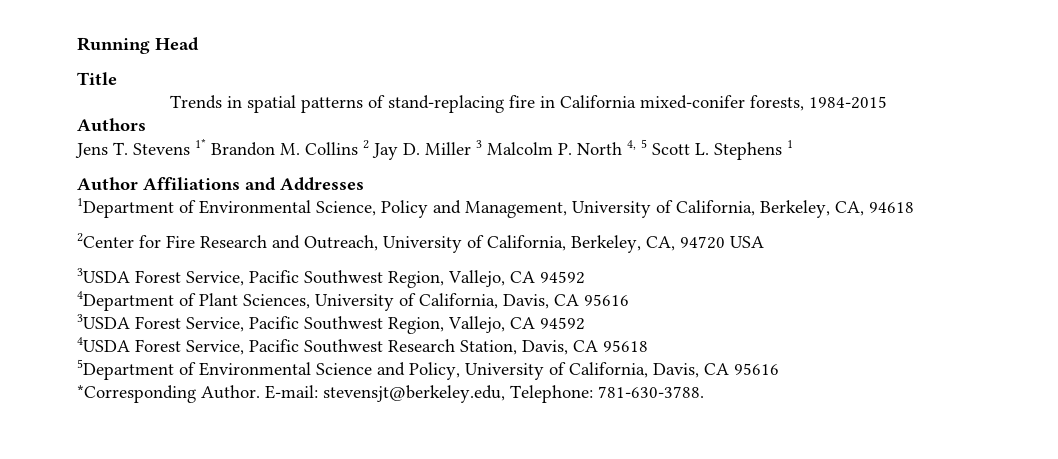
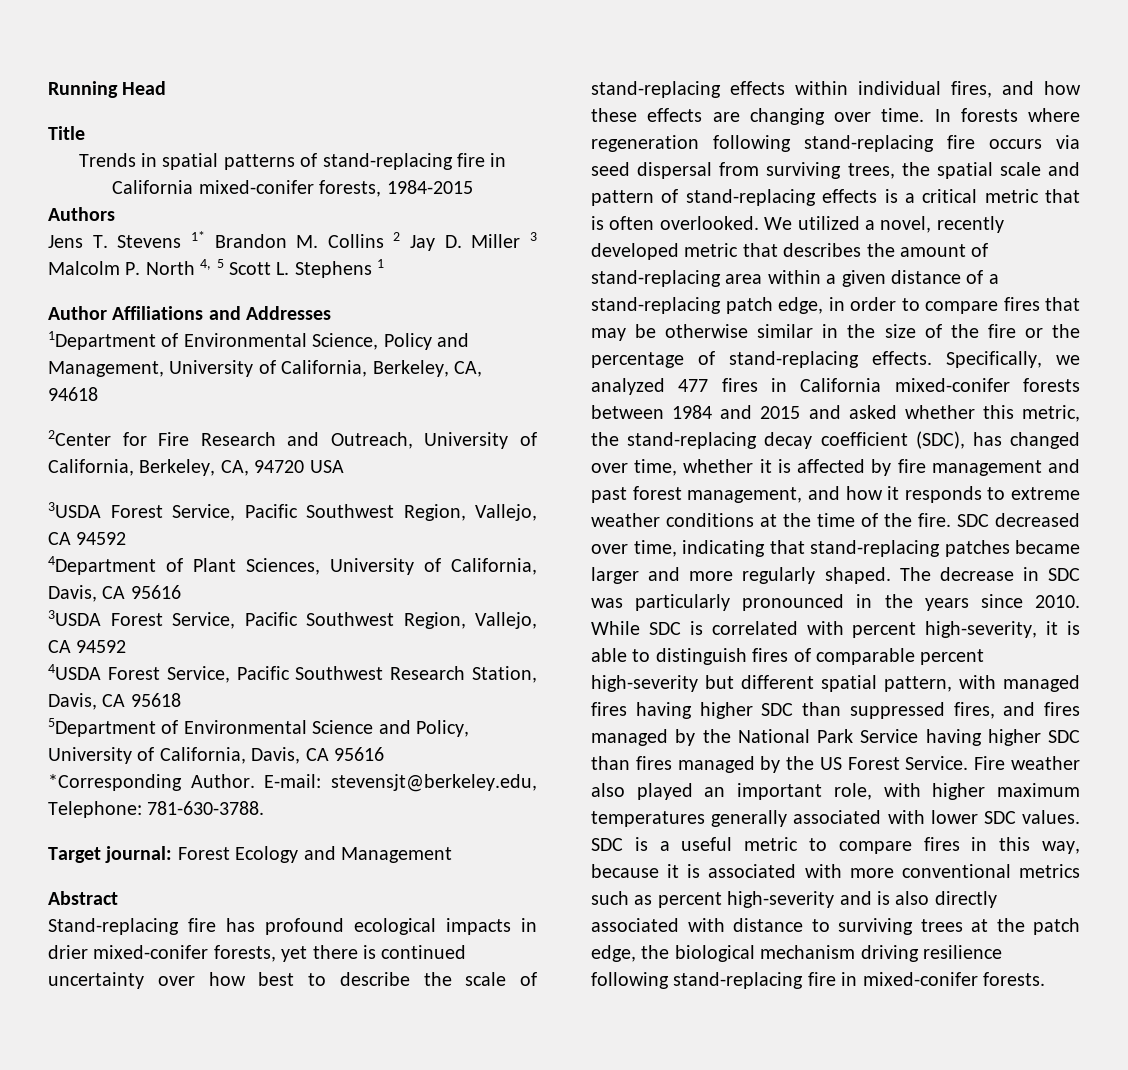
(704, 392) none -> [48,846,452,863] [48,891,118,905] [48,918,537,935] [48,945,467,962] [48,972,537,989] [591,81,1081,98] [591,108,1080,125] [591,135,1080,152] [591,162,1080,179] [591,189,1080,206] [591,216,1004,233] [591,243,989,260] [591,270,999,287] [591,297,1080,314] [591,324,1081,341] [591,351,1080,368] [591,378,1080,395] [591,405,1080,422] [591,431,1080,449] [591,459,1080,476] [591,486,1080,503] [591,513,1080,527] [591,540,1080,557] [591,567,1080,584] [591,594,1080,611] [591,621,1080,638] [591,648,985,665] [591,675,1080,692] [591,702,1080,719] [591,729,1080,746] [591,756,1080,773] [591,783,1080,800] [591,810,1080,827] [591,837,1080,854] [591,864,1080,878] [591,891,997,908] [591,918,1080,935] [591,945,1002,962] [591,972,1045,989] // Target journal: Forest Ecology and Management // Abstract // Stand-replacing fire has profound ecological impacts in drier mixed-conifer forests, yet there is continued uncertainty over how best to describe the scale of stand-replacing effects within individual fires, and how these effects are changing over time. In forests where regeneration following stand-replacing fire occurs via seed dispersal from surviving trees, the spatial scale and pattern of stand-replacing effects is a critical metric that is often overlooked. We utilized a novel, recently developed metric that describes the amount of stand-replacing area within a given distance of a stand-replacing patch edge, in order to compare fires that may be otherwise similar in the size of the fire or the percentage of stand-replacing effects. Specifically, we analyzed 477 fires in California mixed-conifer forests between 1984 and 2015 and asked whether this metric, the stand-replacing decay coefficient (SDC), has changed over time, whether it is affected by fire management and past forest management, and how it responds to extreme weather conditions at the time of the fire. SDC decreased over time, indicating that stand-replacing patches became larger and more regularly shaped. The decrease in SDC was particularly pronounced in the years since 2010. While SDC is correlated with percent high-severity, it is able to distinguish fires of comparable percent high-severity but different spatial pattern, with managed fires having higher SDC than suppressed fires, and fires managed by the National Park Service having higher SDC than fires managed by the US Forest Service. Fire weather also played an important role, with higher maximum temperatures generally associated with lower SDC values. SDC is a useful metric to compare fires in this way, because it is associated with more conventional metrics such as percent high-severity and is also directly associated with distance to surviving trees at the patch edge, the biological mechanism driving resilience following stand-replacing fire in mixed-conifer forests.

